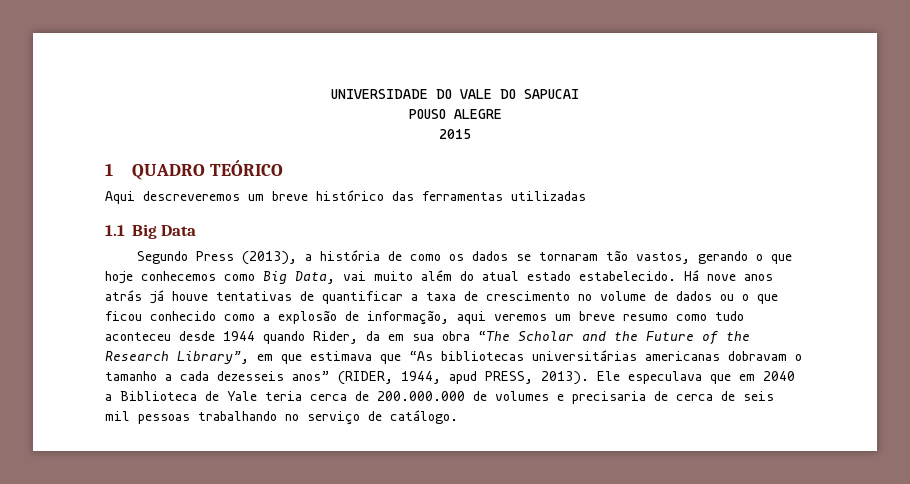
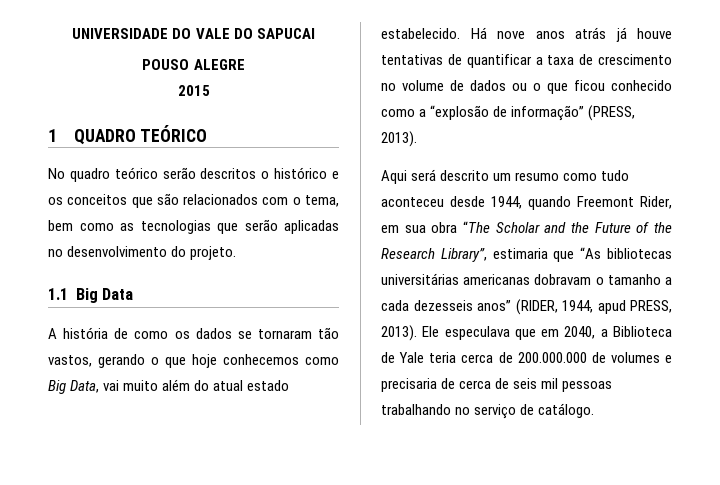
[105,190,586,204] Aqui descreveremos um breve histórico das ferramentas utilizadas -> [48,167,340,182] [48,193,339,208] [48,219,339,234] [48,246,237,260] No quadro teórico serão descritos o histórico e os conceitos que são relacionados com o tema, bem como as tecnologias que serão aplicadas no desenvolvimento do projeto.
[136,251,312,265] Segundo Press (2013), a -> [48,328,57,339] A
[278,310,615,325] explosão de informação, aqui veremos um breve -> [430,105,636,121] [381,131,417,147] [381,169,512,184] “explosão de informação” (PRESS, 2013). // Aqui será descrito um
[223,331,380,344] 1944 quando Rider, da -> [491,196,672,210] 1944, quando Freemont Rider,
[257,351,372,364] em que estimava -> [492,248,548,259] estimaria
[763,371,795,381] 2040 -> [564,326,596,339] 2040,

